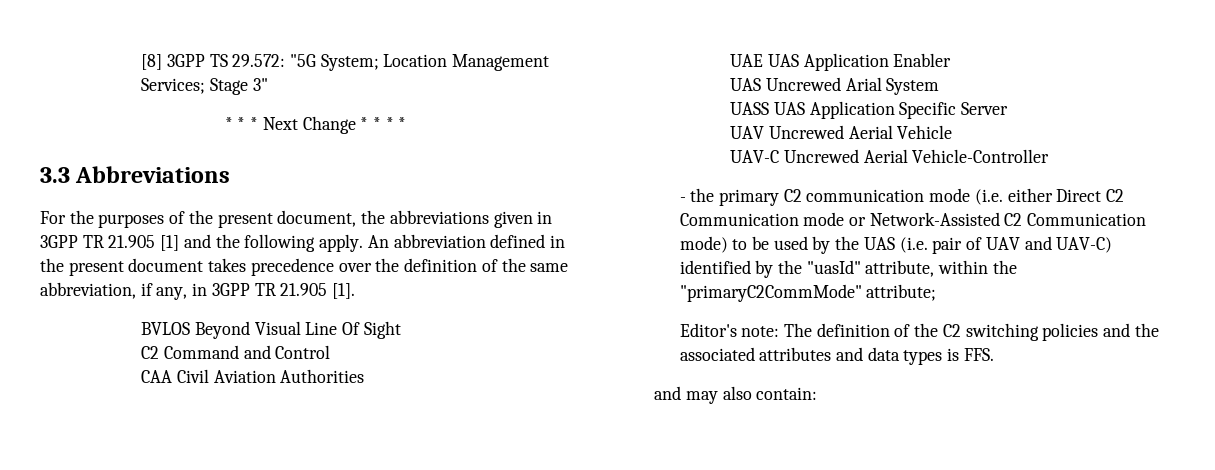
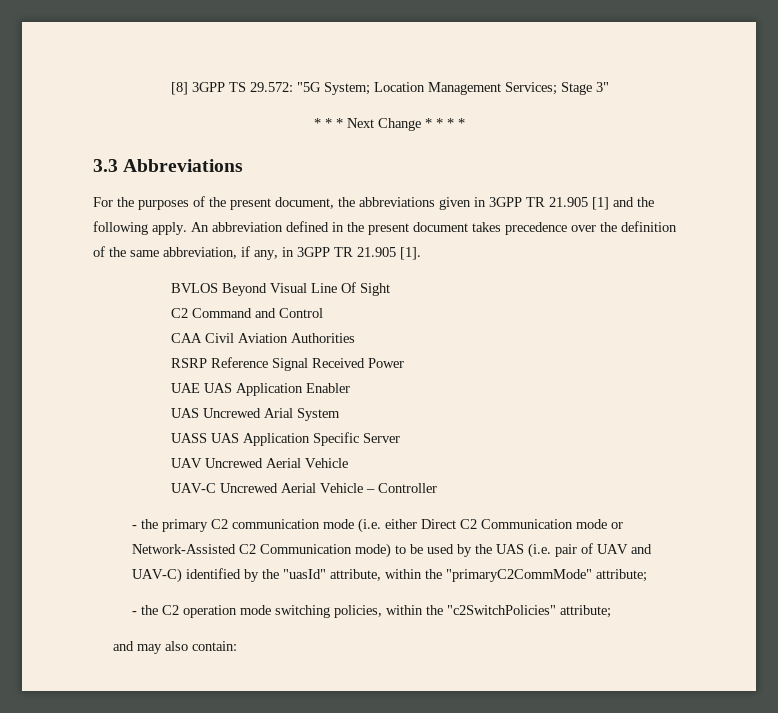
(365, 376) none -> [171,357,405,371] // RSRP Reference Signal Received Power
[912,149,1050,163] Vehicle-Controller -> [320,483,438,493] Vehicle – Controller
[679,323,1159,341] [679,347,994,365] Editor's note: The definition of the C2 switching policies and the associated attributes and data types is FFS. -> [132,605,612,618] - the C2 operation mode switching policies, within the "c2SwitchPolicies" attribute;

